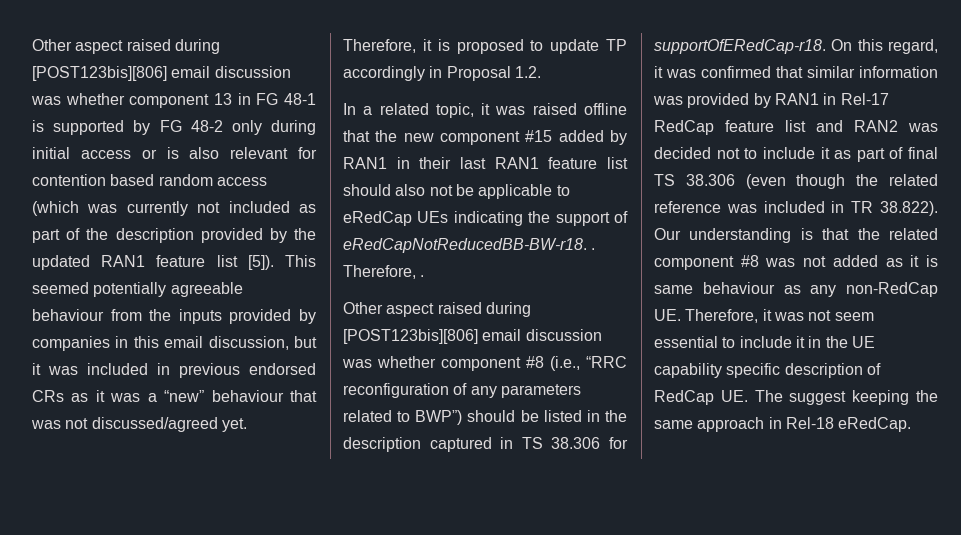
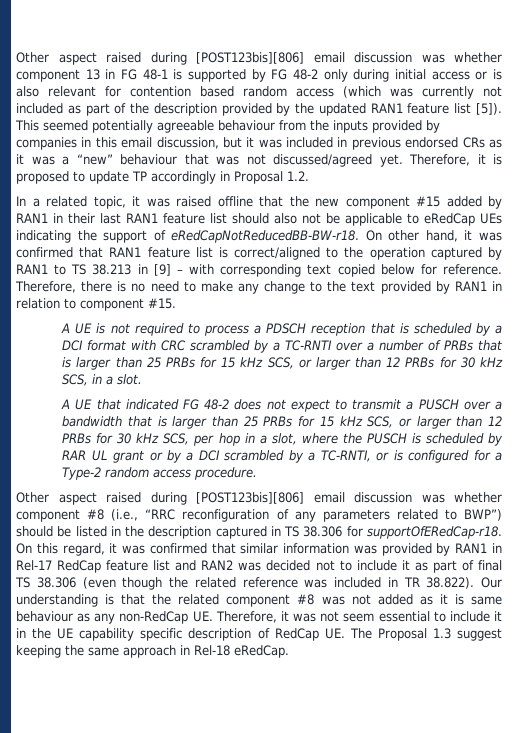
[591,248,596,250] [343,265,425,279] . Therefore, . -> [365,230,503,242] [16,247,503,260] [16,264,502,277] [15,281,502,294] [16,298,176,311] [61,323,502,336] [62,340,502,353] [62,357,503,370] [62,374,143,386] [61,399,503,412] [62,416,503,429] [62,433,503,446] [62,450,502,463] [62,467,258,480] On other hand, it was confirmed that RAN1 feature list is correct/aligned to the operation captured by RAN1 to TS 38.213 in [9] – with corresponding text copied below for reference. Therefore, there is no need to make any change to the text provided by RAN1 in relation to component #15. // A UE is not required to process a PDSCH reception that is scheduled by a DCI format with CRC scrambled by a TC-RNTI over a number of PRBs that is larger than 25 PRBs for 15 kHz SCS, or larger than 12 PRBs for 30 kHz SCS, in a slot. // A UE that indicated FG 48-2 does not expect to transmit a PUSCH over a bandwidth that is larger than 25 PRBs for 15 kHz SCS, or larger than 12 PRBs for 30 kHz SCS, per hop in a slot, where the PUSCH is scheduled by RAR UL grant or by a DCI scrambled by a TC-RNTI, or is configured for a Type-2 random access procedure.
(783, 396) none -> [377,628,451,641] Proposal 1.3

